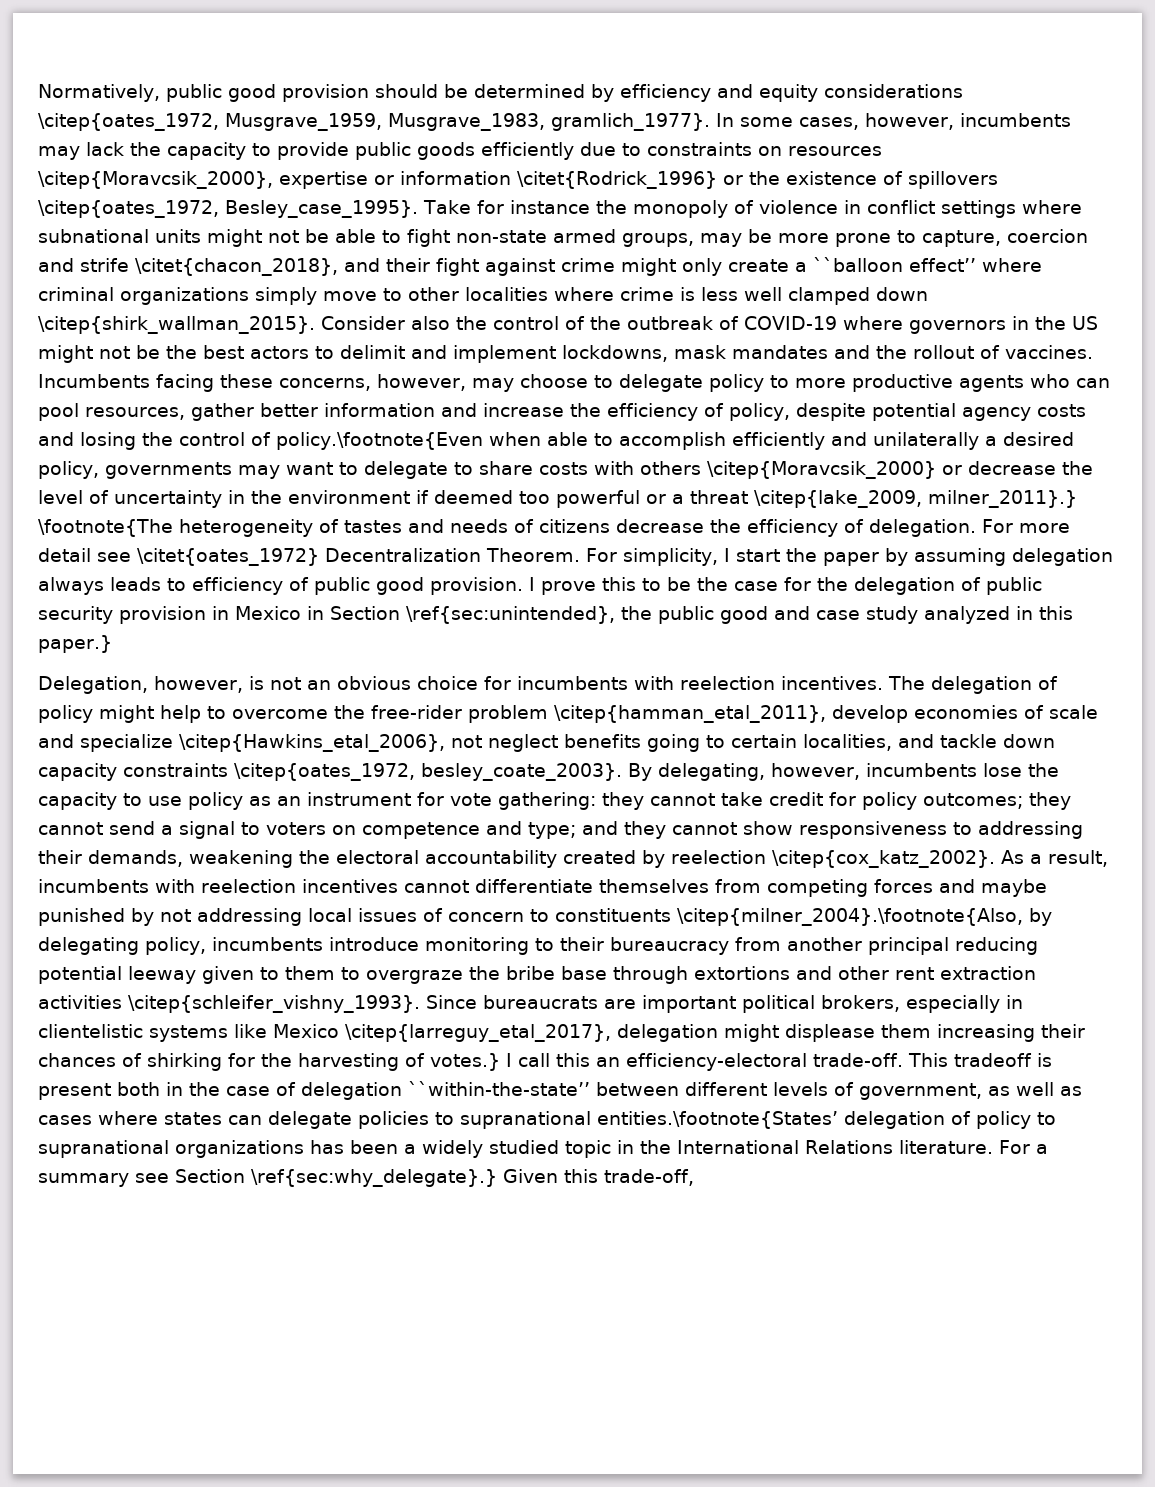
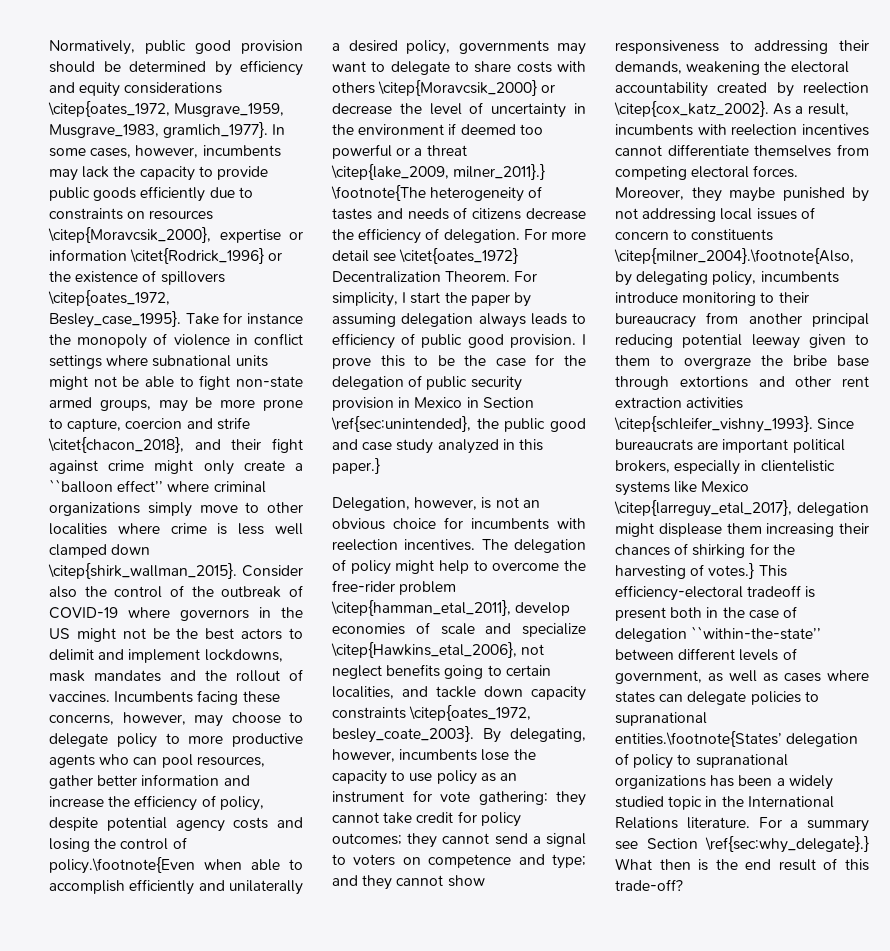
[874,879,975,893] forces and -> [691,165,799,178] [615,187,722,202] electoral forces. Moreover, they
[506,1053,948,1071] I call this an efficiency-electoral trade-off. This -> [758,565,787,577] [615,585,743,601] This efficiency-electoral
[503,1169,694,1186] Given this trade-off, -> [615,858,869,871] [615,879,683,891] What then is the end result of this trade-off?

